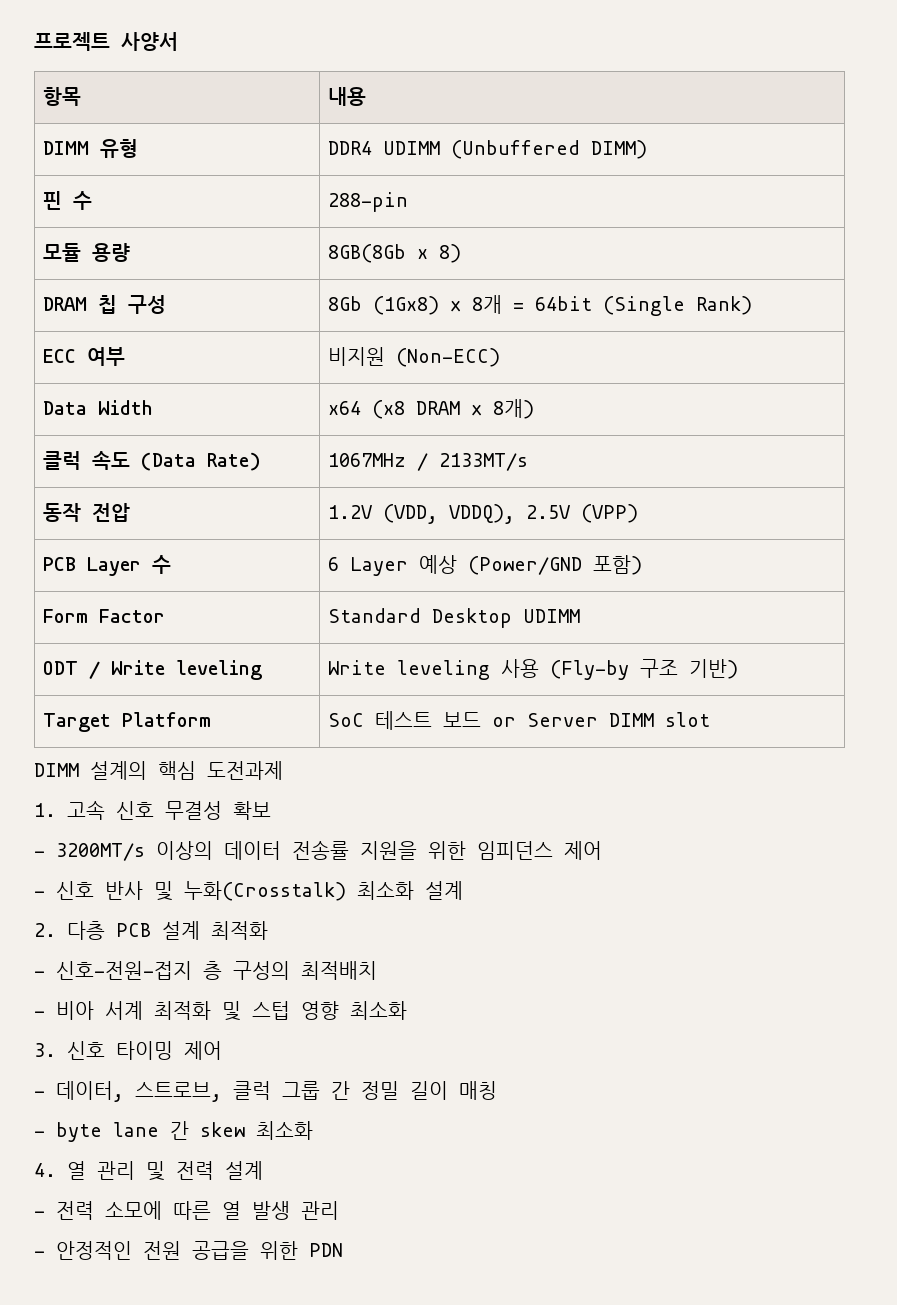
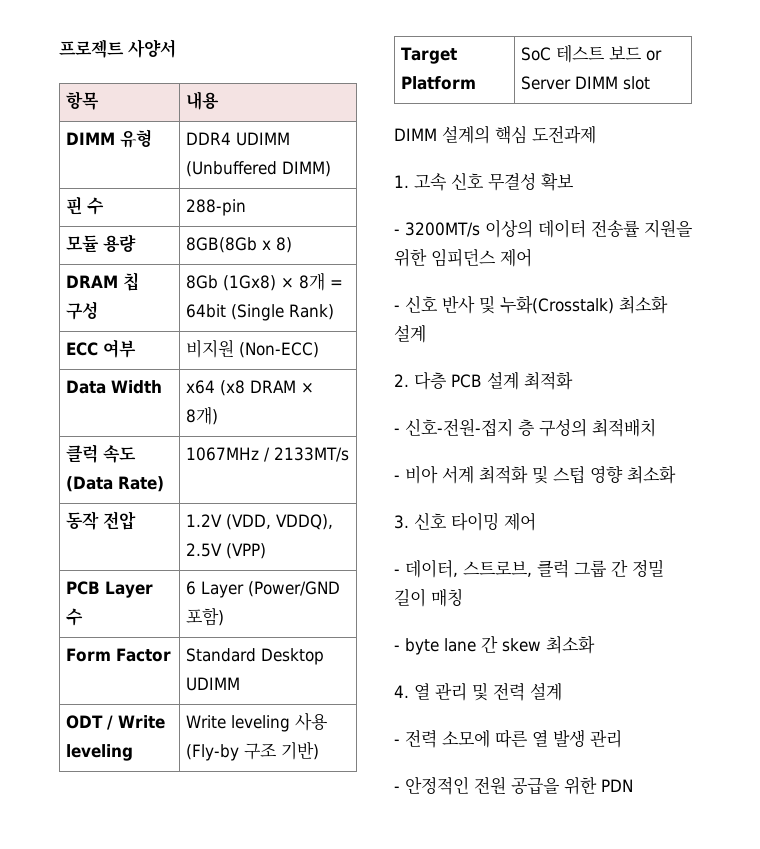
[419,555,458,574] 예상 -> (244, 589) none

